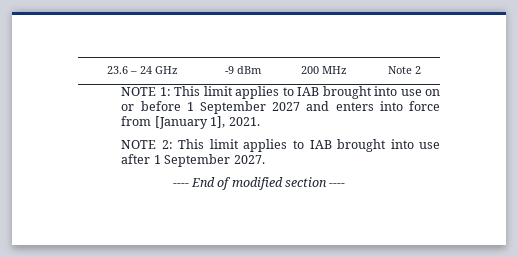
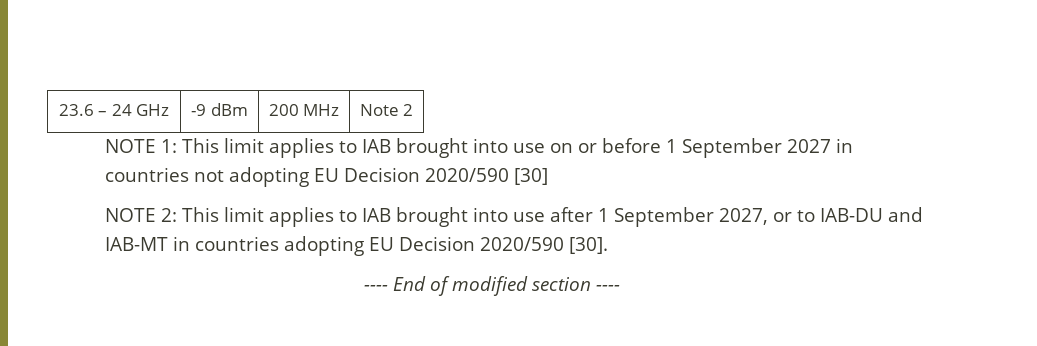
[306,101,440,111] [121,116,260,129] and enters into force from [January 1], 2021. -> [835,138,853,153] [104,167,548,187] in countries not adopting EU Decision 2020/590 [30]
[233,155,265,164] 2027. -> [718,207,923,225] [104,236,608,256] 2027, or to IAB-DU and IAB-MT in countries adopting EU Decision 2020/590 [30].

